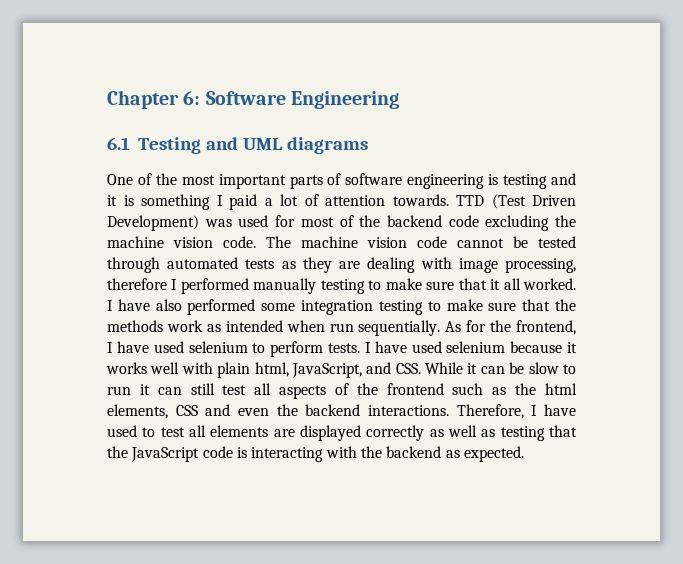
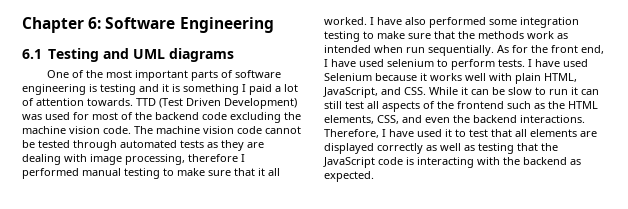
[253,278,317,294] manually -> [82,168,121,176] manual
[516,320,576,335] frontend, -> [551,45,604,54] front end,
[446,341,506,353] selenium -> [324,73,372,81] Selenium
[254,362,289,377] html, -> [544,73,577,82] HTML,
[545,383,577,395] [107,404,198,419] html elements, CSS -> [568,101,598,109] [324,115,399,124] HTML elements, CSS,
(137, 431) none -> [445,129,452,137] it
(185, 432) none -> [491,129,512,137] that

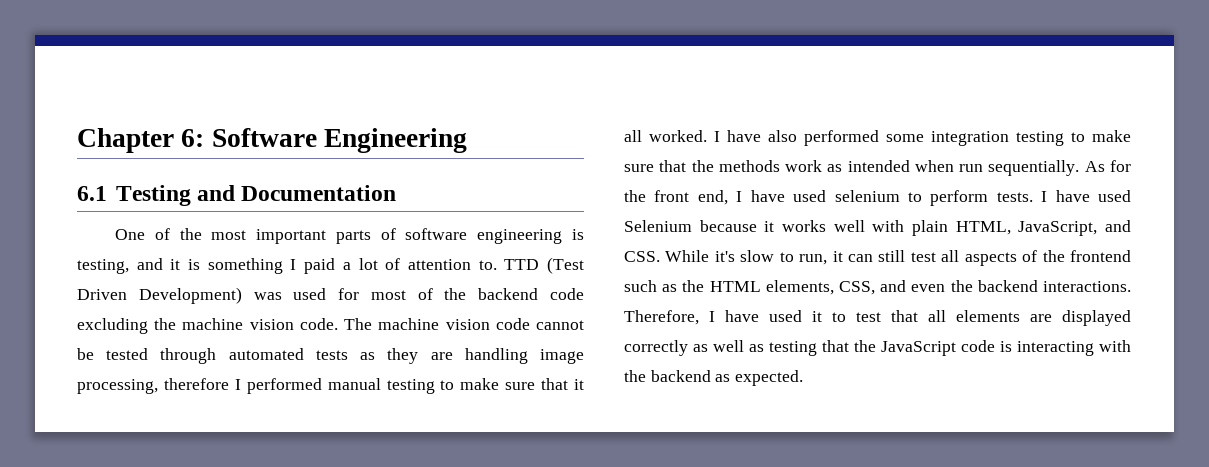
[132,48,234,62] UML diagrams -> [241,185,397,201] Documentation
[100,84,136,95] testing -> [77,259,129,274] testing,
[87,98,133,106] towards. -> [478,260,497,270] to.
[22,154,87,165] dealing with -> [464,348,528,364] handling
[461,87,505,95] it can be -> [714,251,735,262] it's
[549,89,568,95] run -> [799,254,828,265] run,

